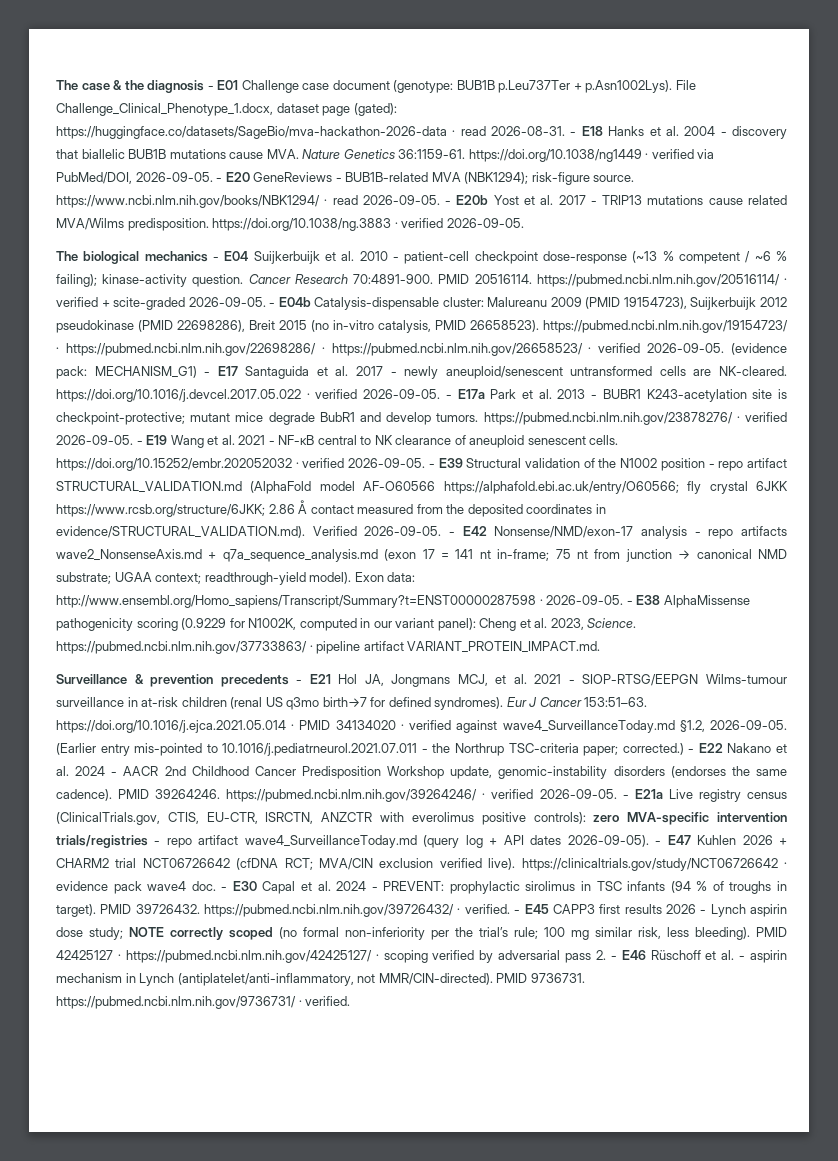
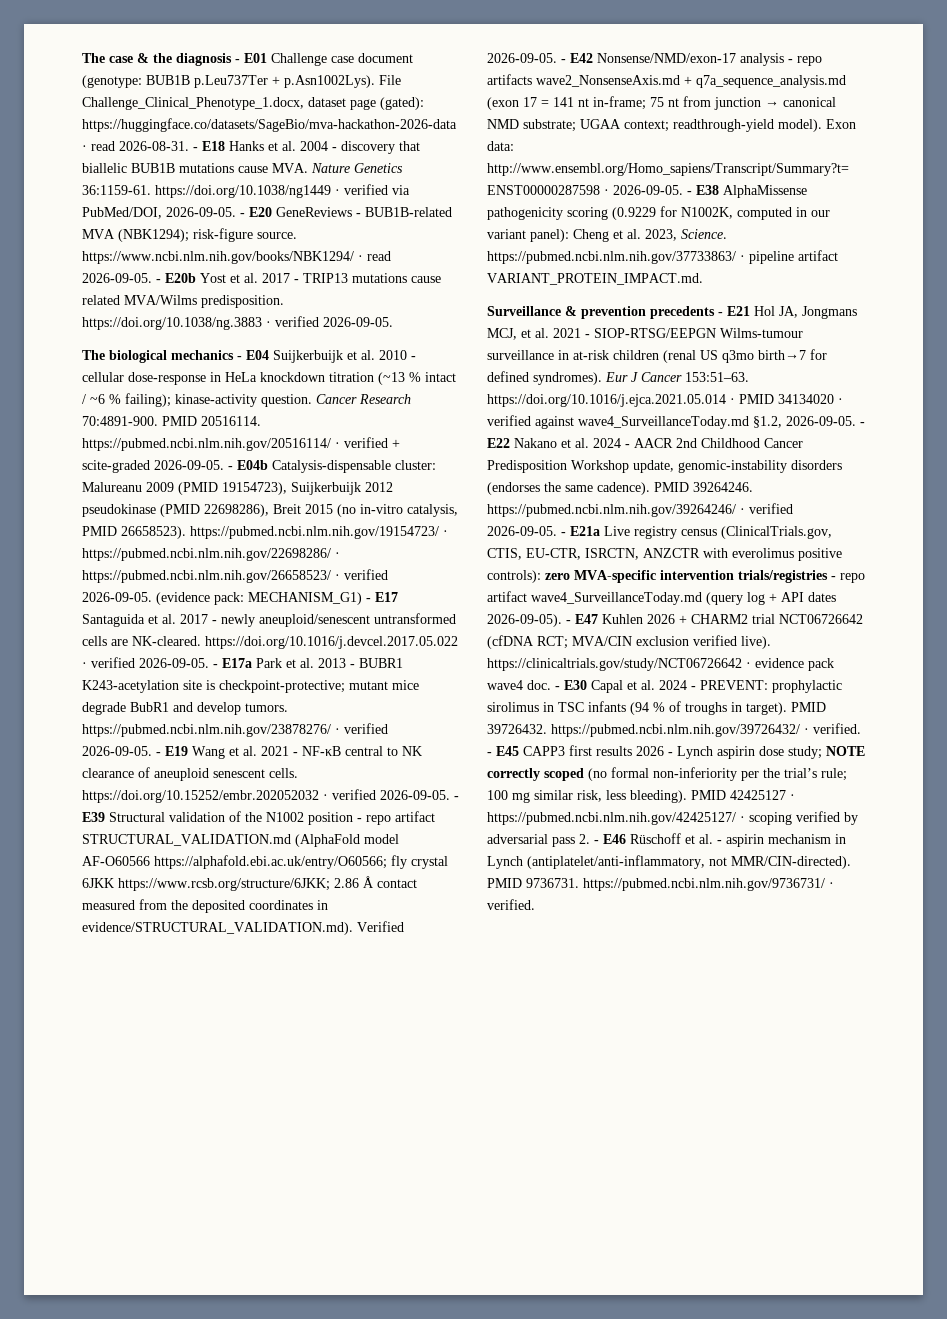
[404,251,627,264] patient-cell checkpoint dose-response -> [82,372,374,385] cellular dose-response in HeLa knockdown titration
[679,252,740,264] competent -> [425,372,456,382] intact
[56,743,684,756] (Earlier entry mis-pointed to 10.1016/j.pediatrneurol.2021.07.011 - the Northrup TSC-criteria paper; corrected.) -> (856, 421) none

